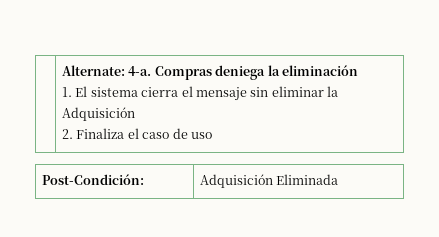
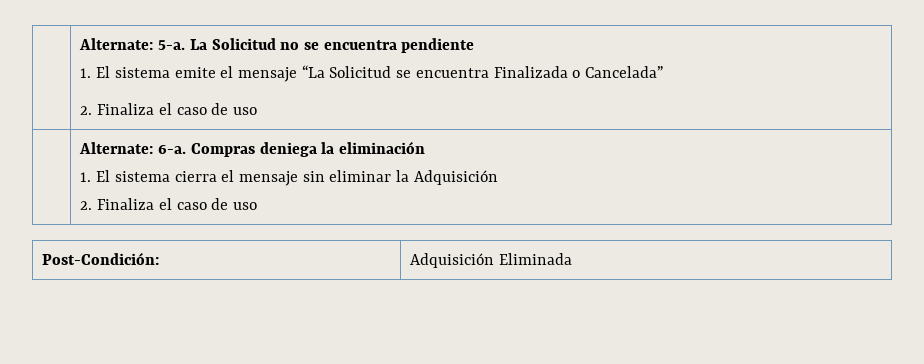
[62,65,152,76] | Alternate: 4-a. -> [79,38,475,53] [80,65,664,82] [80,103,257,115] [79,142,187,154] | Alternate: 5-a. La Solicitud no se encuentra pendiente // 1. El sistema emite el mensaje “La Solicitud se encuentra Finalizada o Cancelada” // 2. Finaliza el caso de uso // | Alternate: 6-a.

